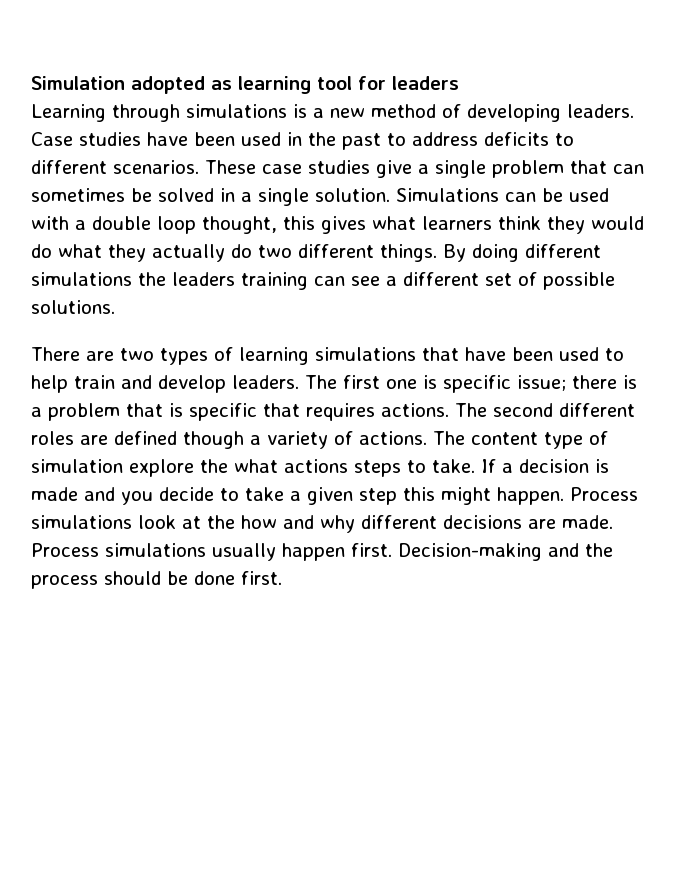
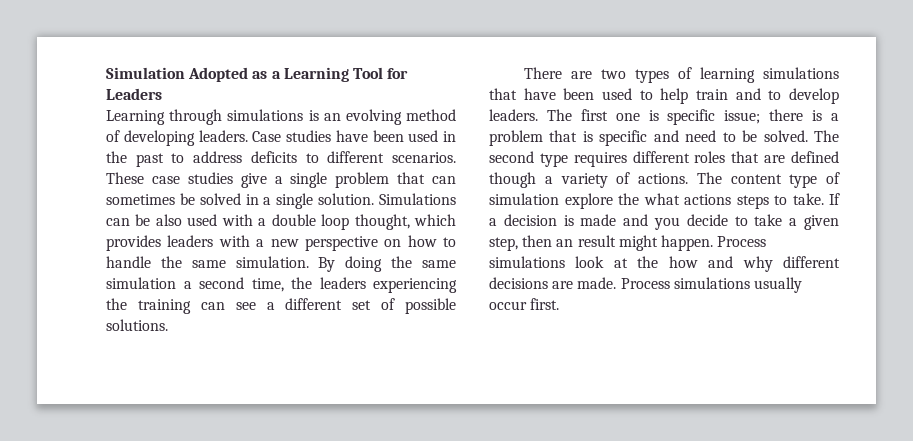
[131,76,459,94] adopted as learning tool for leaders -> [188,67,409,82] [106,88,162,100] Adopted as a Learning Tool for Leaders
[313,108,365,118] a new -> [323,109,402,125] an evolving
(563, 195) none -> [155,214,182,226] also
[283,216,644,234] [31,244,601,262] [31,272,235,286] this gives what learners think they would do what they actually do two different things. By doing different simulations the leaders -> [414,214,457,226] [106,235,456,251] [106,256,456,272] [106,277,457,293] [106,298,127,310] which provides leaders with a new perspective on how to handle the same simulation. By doing the same simulation a second time, the leaders experiencing the
(152, 382) none -> [768,90,782,100] to
[263,403,553,421] that requires actions. The second -> [653,130,839,142] [489,151,627,167] and need to be solved. The second type requires
(74, 438) none -> [731,151,760,163] that
[359,487,435,505] step this -> [489,235,616,251] step, then an result
[282,543,613,561] [31,571,235,589] happen first. Decision-making and the process should be done -> [489,301,527,310] occur

